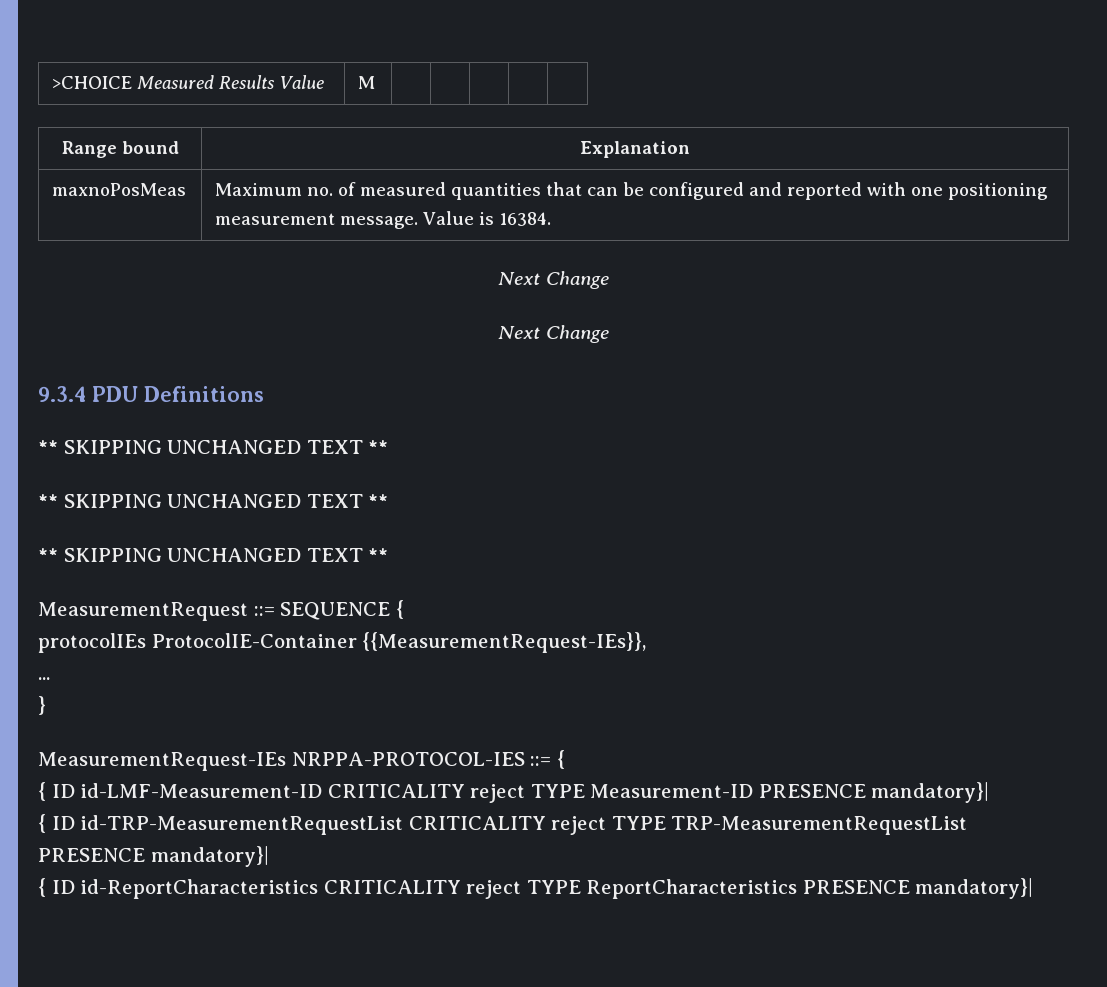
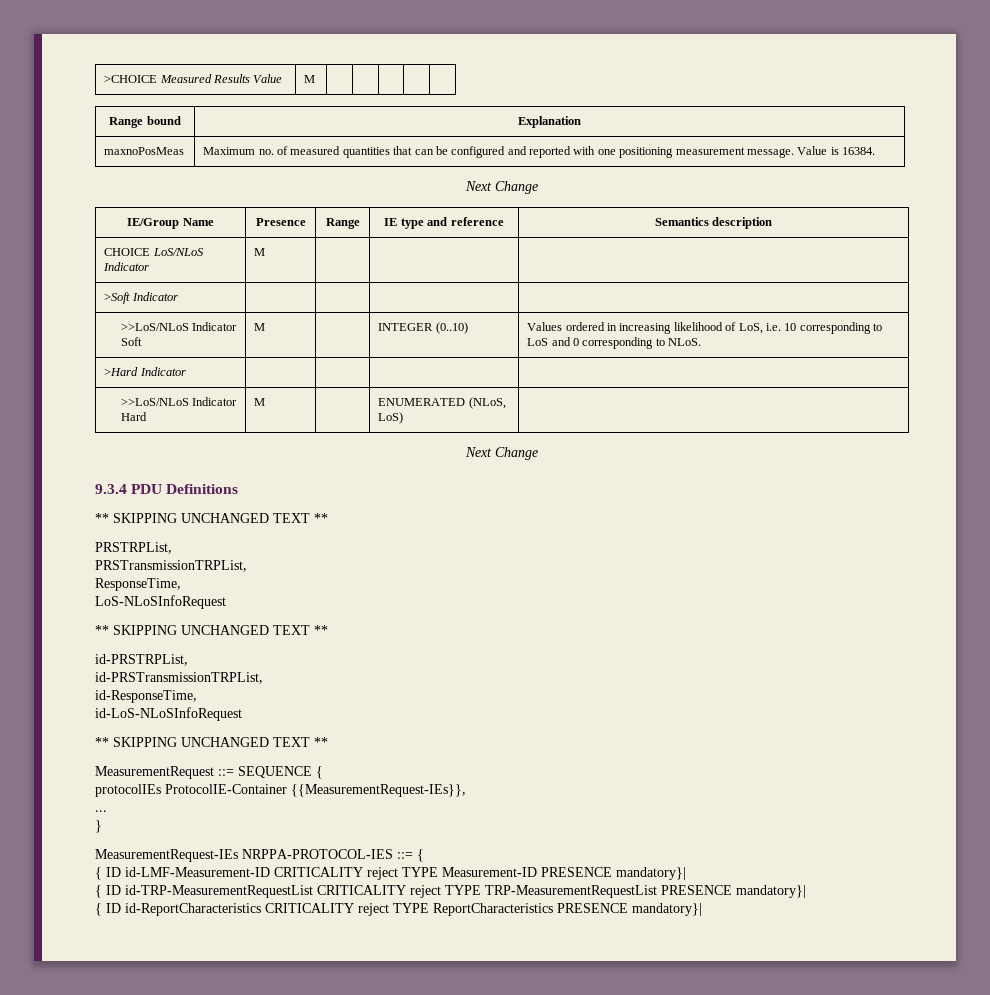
(609, 280) none -> [127,218,214,229] [255,218,306,226] [325,218,360,229] [384,217,504,229] [654,217,773,229] [104,248,204,256] [103,262,150,271] [254,248,266,256] [104,292,178,304] [120,322,238,331] [120,337,142,346] [254,323,266,331] [378,322,468,334] [527,322,883,334] [527,337,702,349] [104,367,186,376] [120,397,238,406] [120,412,147,421] [254,398,266,406] [378,397,506,409] [378,412,404,424] // IE/Group Name | Presence | Range | IE type and reference | Semantics description // CHOICE LoS/NLoS Indicator | M | | | // >Soft Indicator | | | | // >>LoS/NLoS Indicator Soft | M | | INTEGER (0..10) | Values ordered in increasing likelihood of LoS, i.e. 10 corresponding to LoS and 0 corresponding to NLoS. // >Hard Indicator | | | | // >>LoS/NLoS Indicator Hard | M | | ENUMERATED (NLoS, LoS) |
[38,494,389,508] // ** SKIPPING UNCHANGED TEXT ** -> [95,542,172,554] [95,560,247,572] [95,578,181,591] [95,595,226,609] [95,625,328,635] [95,654,188,666] [95,672,263,684] [95,690,197,703] [95,707,242,721] // PRSTRPList, // PRSTransmissionTRPList, // ResponseTime, // LoS-NLoSInfoRequest // ** SKIPPING UNCHANGED TEXT ** // id-PRSTRPList, // id-PRSTransmissionTRPList, // id-ResponseTime, // id-LoS-NLoSInfoRequest

